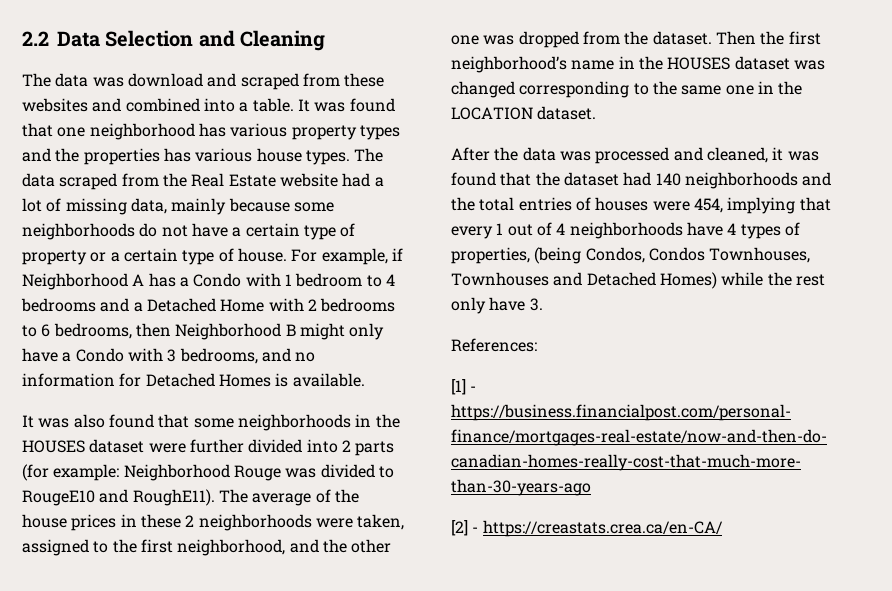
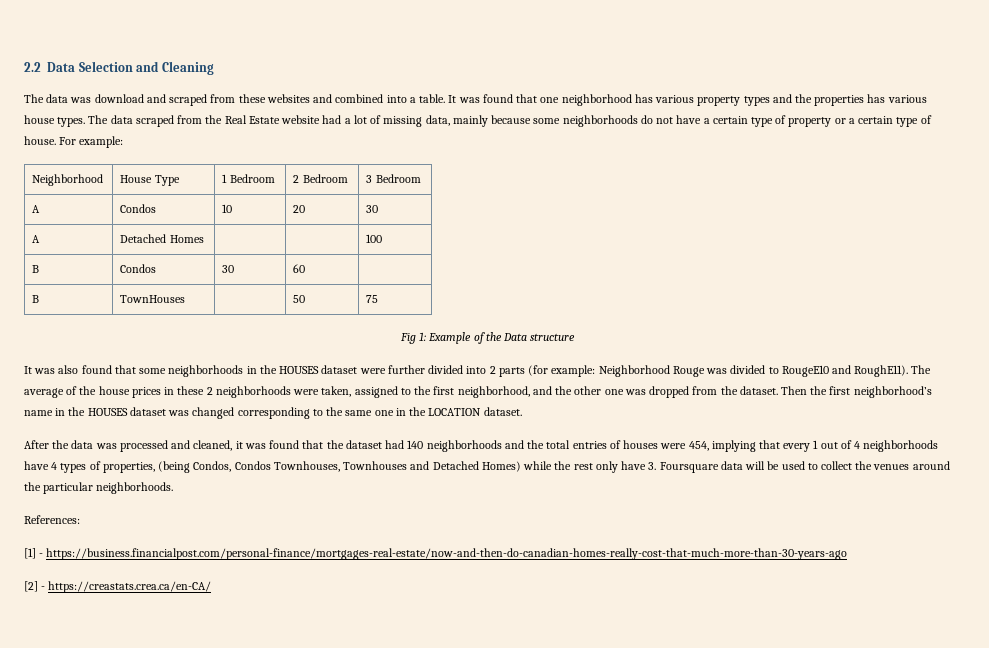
[321,248,403,265] [22,273,395,290] [21,298,396,312] [22,323,385,340] [22,348,316,364] [22,373,365,387] example, if Neighborhood A has a Condo with 1 bedroom to 4 bedrooms and a Detached Home with 2 bedrooms to 6 bedrooms, then Neighborhood B might only have a Condo with 3 bedrooms, and no information for Detached Homes is available. -> [79,136,124,148] [32,174,104,186] [120,175,180,186] [222,174,275,183] [293,174,348,183] [366,174,421,183] [32,205,41,213] [120,204,157,213] [222,204,233,213] [293,205,306,213] [366,205,379,213] [32,235,41,243] [120,234,204,243] [366,234,383,243] [32,265,40,273] [120,264,157,273] [222,265,235,273] [293,264,306,273] [32,295,40,303] [120,295,186,303] [293,295,306,303] [366,295,379,303] [399,332,576,344] example: // Neighborhood | House Type | 1 Bedroom | 2 Bedroom | 3 Bedroom // A | Condos | 10 | 20 | 30 // A | Detached Homes | | | 100 // B | Condos | 30 | 60 | // B | TownHouses | | 50 | 75 // Fig 1: Example of the Data structure
(543, 304) none -> [659,461,950,473] [24,482,174,494] Foursquare data will be used to collect the venues around the particular neighborhoods.

